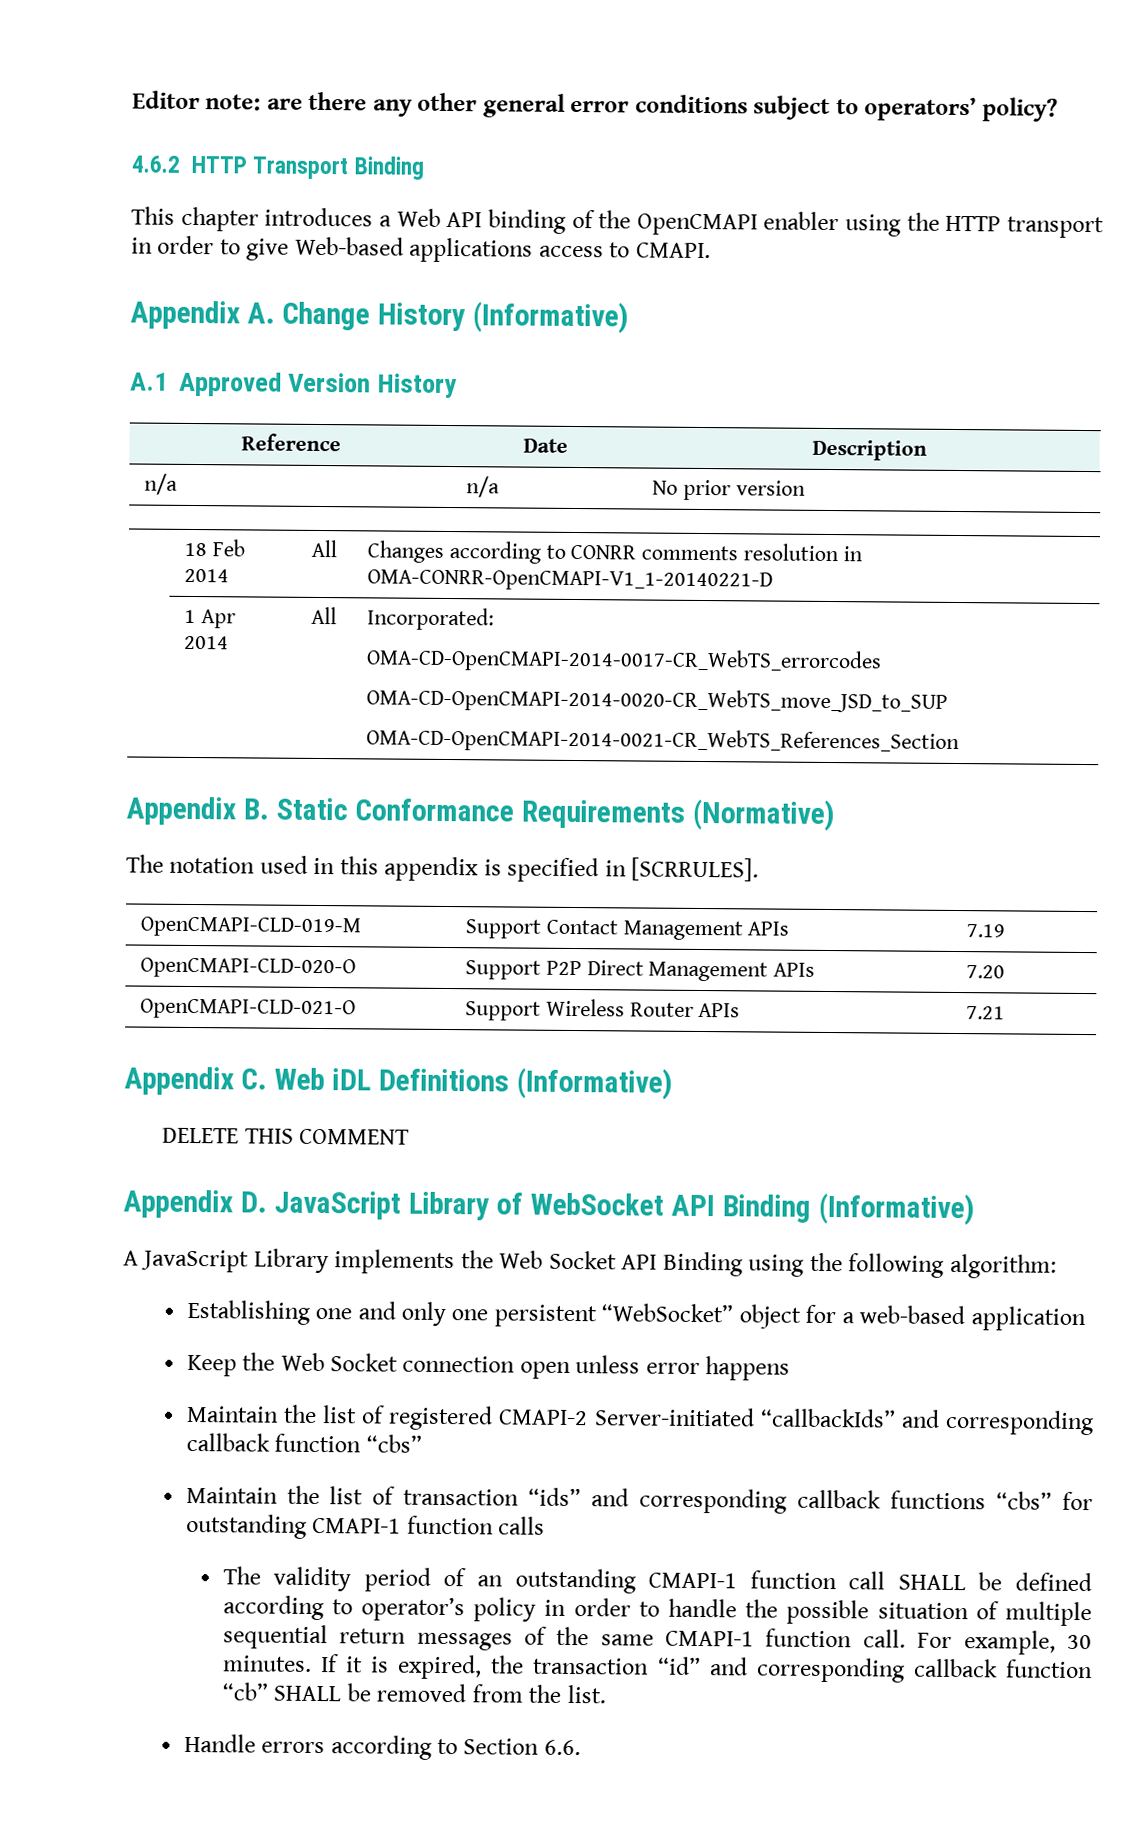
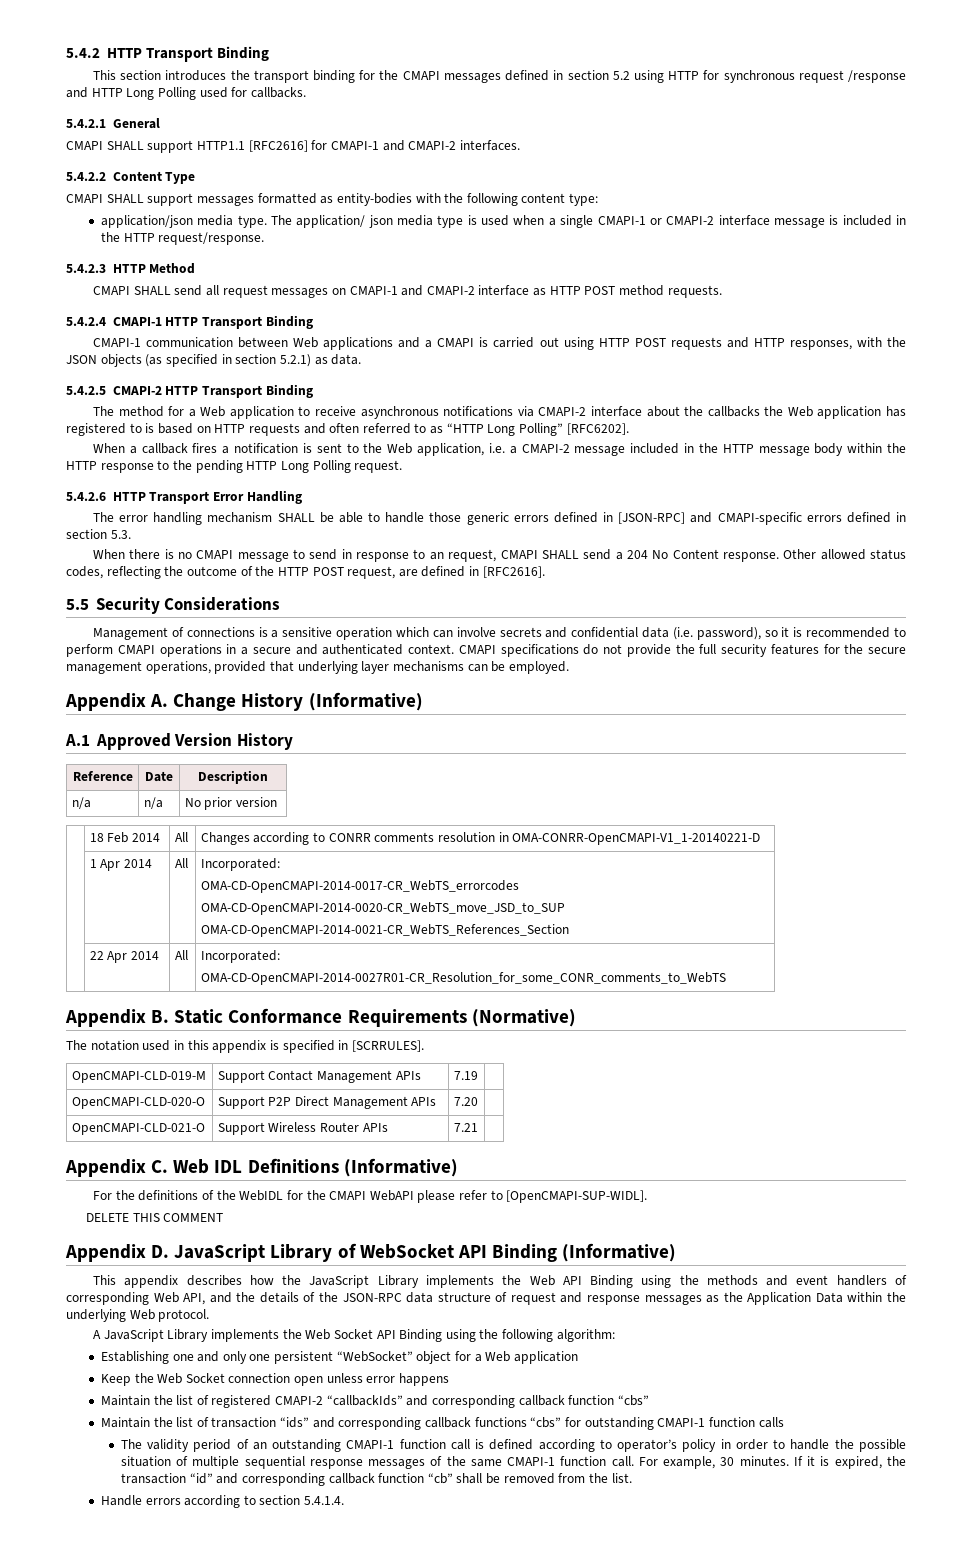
[132,90,1058,122] [131,155,424,180] [131,206,1104,239] [131,235,711,263] Editor note: are there any other general error conditions subject to operators’ policy? // 4.6.2 HTTP Transport Binding // This chapter introduces a Web API binding of the OpenCMAPI enabler using the HTTP transport in order to give Web-based applications access to CMAPI. -> [66,46,269,62] [92,70,907,83] [66,87,306,100] [66,118,160,129] [66,140,520,153] [66,171,196,184] [66,193,599,206] [100,215,907,228] [100,232,265,245] [66,263,196,274] [92,285,722,298] [66,315,313,329] [92,337,907,350] [66,354,362,367] [66,384,313,398] [92,406,906,419] [66,423,629,436] [92,443,907,456] [66,460,403,473] [66,490,302,504] [92,512,906,525] [66,529,131,539] [92,549,907,562] [66,566,545,579] [66,597,281,614] [92,627,906,640] [66,644,906,657] [66,661,569,674] 5.4.2 HTTP Transport Binding // This section introduces the transport binding for the CMAPI messages defined in section 5.2 using HTTP for synchronous request /response and HTTP Long Polling used for callbacks. // 5.4.2.1 General // CMAPI SHALL support HTTP1.1 [RFC2616] for CMAPI-1 and CMAPI-2 interfaces. // 5.4.2.2 Content Type // CMAPI SHALL support messages formatted as entity-bodies with the following content type: // application/json media type. The application/ json media type is used when a single CMAPI-1 or CMAPI-2 interface message is included in the HTTP request/response. // 5.4.2.3 HTTP Method // CMAPI SHALL send all request messages on CMAPI-1 and CMAPI-2 interface as HTTP POST method requests. // 5.4.2.4 CMAPI-1 HTTP Transport Binding // CMAPI-1 communication between Web applications and a CMAPI is carried out using HTTP POST requests and HTTP responses, with the JSON objects (as specified in section 5.2.1) as data. // 5.4.2.5 CMAPI-2 HTTP Transport Binding // The method for a Web application to receive asynchronous notifications via CMAPI-2 interface about the callbacks the Web application has registered to is based on HTTP requests and often referred to as “HTTP Long Polling” [RFC6202]. // When a callback fires a notification is sent to the Web application, i.e. a CMAPI-2 message included in the HTTP message body within the HTTP response to the pending HTTP Long Polling request. // 5.4.2.6 HTTP Transport Error Handling // The error handling mechanism SHALL be able to handle those generic errors defined in [JSON-RPC] and CMAPI-specific errors defined in section 5.3. // When there is no CMAPI message to send in response to an request, CMAPI SHALL send a 204 No Content response. Other allowed status codes, reflecting the outcome of the HTTP POST request, are defined in [RFC2616]. // 5.5 Security Considerations // Management of connections is a sensitive operation which can involve secrets and confidential data (i.e. password), so it is recommended to perform CMAPI operations in a secure and authenticated context. CMAPI specifications do not provide the full security features for the secure management operations, provided that underlying layer mechanisms can be employed.
(960, 741) none -> [89,951,160,963] [174,950,188,960] [200,950,280,963] [200,972,726,985] // | 22 Apr 2014 | All | Incorporated: // OMA-CD-OpenCMAPI-2014-0027R01-CR_Resolution_for_some_CONR_comments_to_WebTS
[331,1068,371,1091] iDL -> [214,1160,243,1173] IDL
(673, 1083) none -> [92,1190,648,1203] // For the definitions of the WebIDL for the CMAPI WebAPI please refer to [OpenCMAPI-SUP-WIDL].
(975, 1209) none -> [92,1275,908,1288] [66,1292,906,1305] [66,1309,210,1322] // This appendix describes how the JavaScript Library implements the Web API Binding using the methods and event handlers of corresponding Web API, and the details of the JSON-RPC data structure of request and response messages as the Application Data within the underlying Web protocol.
[859,1305,966,1325] web-based -> [485,1351,511,1362] Web
[593,1407,755,1427] Server-initiated -> (324, 1400) none
[897,1572,1003,1591] SHALL be -> [475,1439,485,1449] is
[339,1628,407,1644] return -> [309,1459,363,1469] response
[273,1685,342,1702] SHALL -> [456,1473,483,1484] shall
[463,1738,581,1756] Section 6.6. -> [259,1495,345,1505] section 5.4.1.4.

